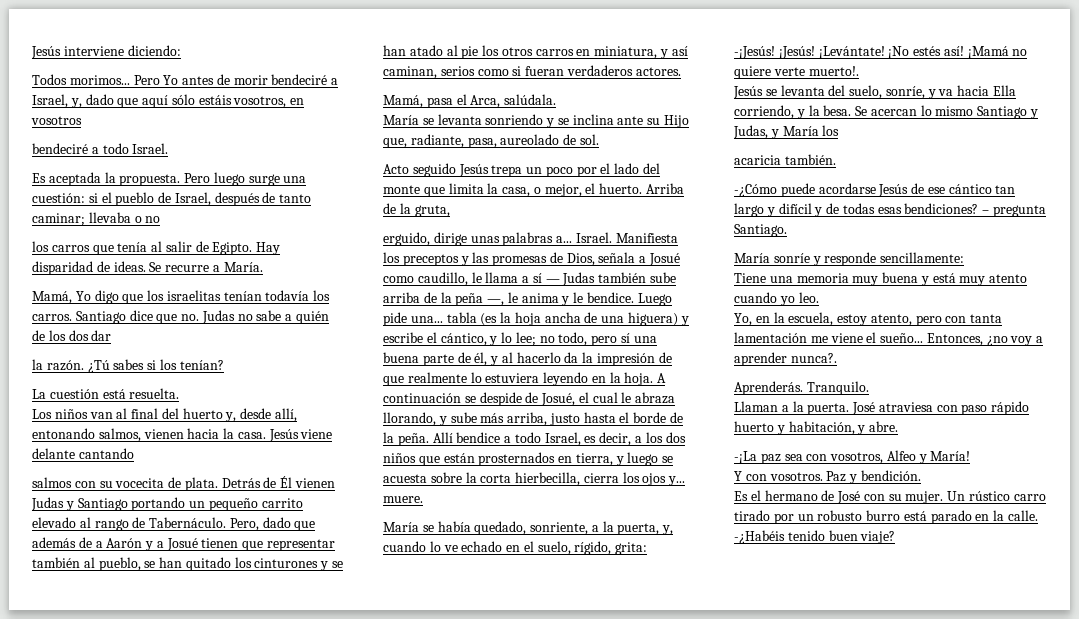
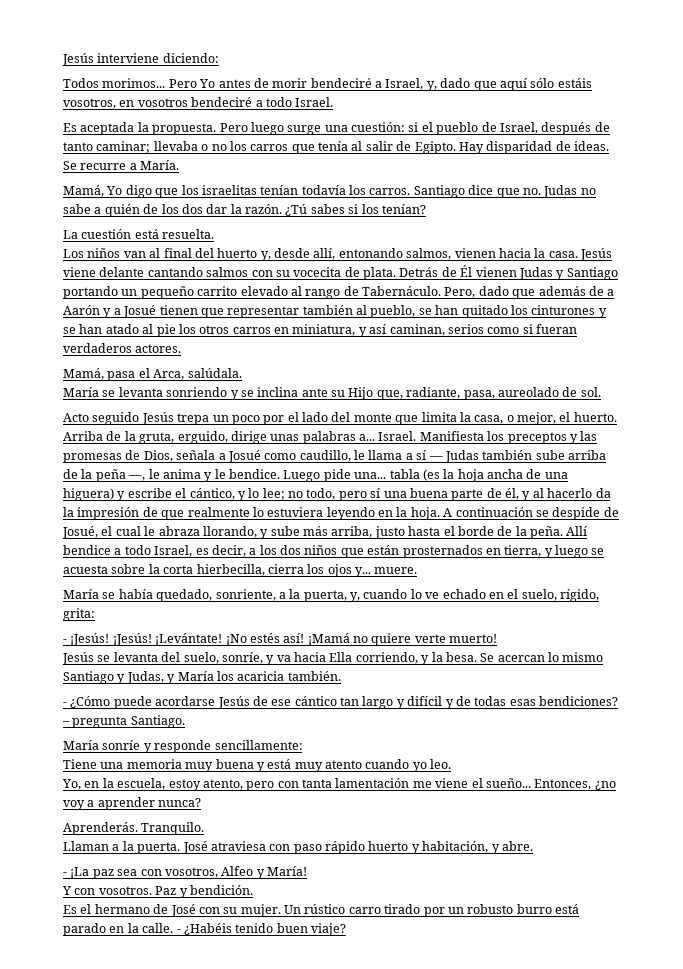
(82, 120) // -> (188, 102) none
(161, 219) // -> (227, 147) none
(112, 335) // -> (228, 209) none
(134, 453) // -> (203, 272) none
(450, 211) // -> (175, 438) none
[734,46,775,59] -¡Jesús! -> [63,633,110,646] - ¡Jesús!
[808,66,859,76] muerto!. -> [449,634,498,643] muerto!
(840, 130) // -> (234, 676) none
[734,184,777,197] -¿Cómo -> [63,696,111,708] - ¿Cómo
[790,353,837,363] nunca?. -> [158,798,202,807] nunca?
[734,451,757,464] -¡La -> [63,867,90,878] - ¡La
[734,530,785,544] -¿Habéis -> [176,923,232,935] - ¿Habéis

